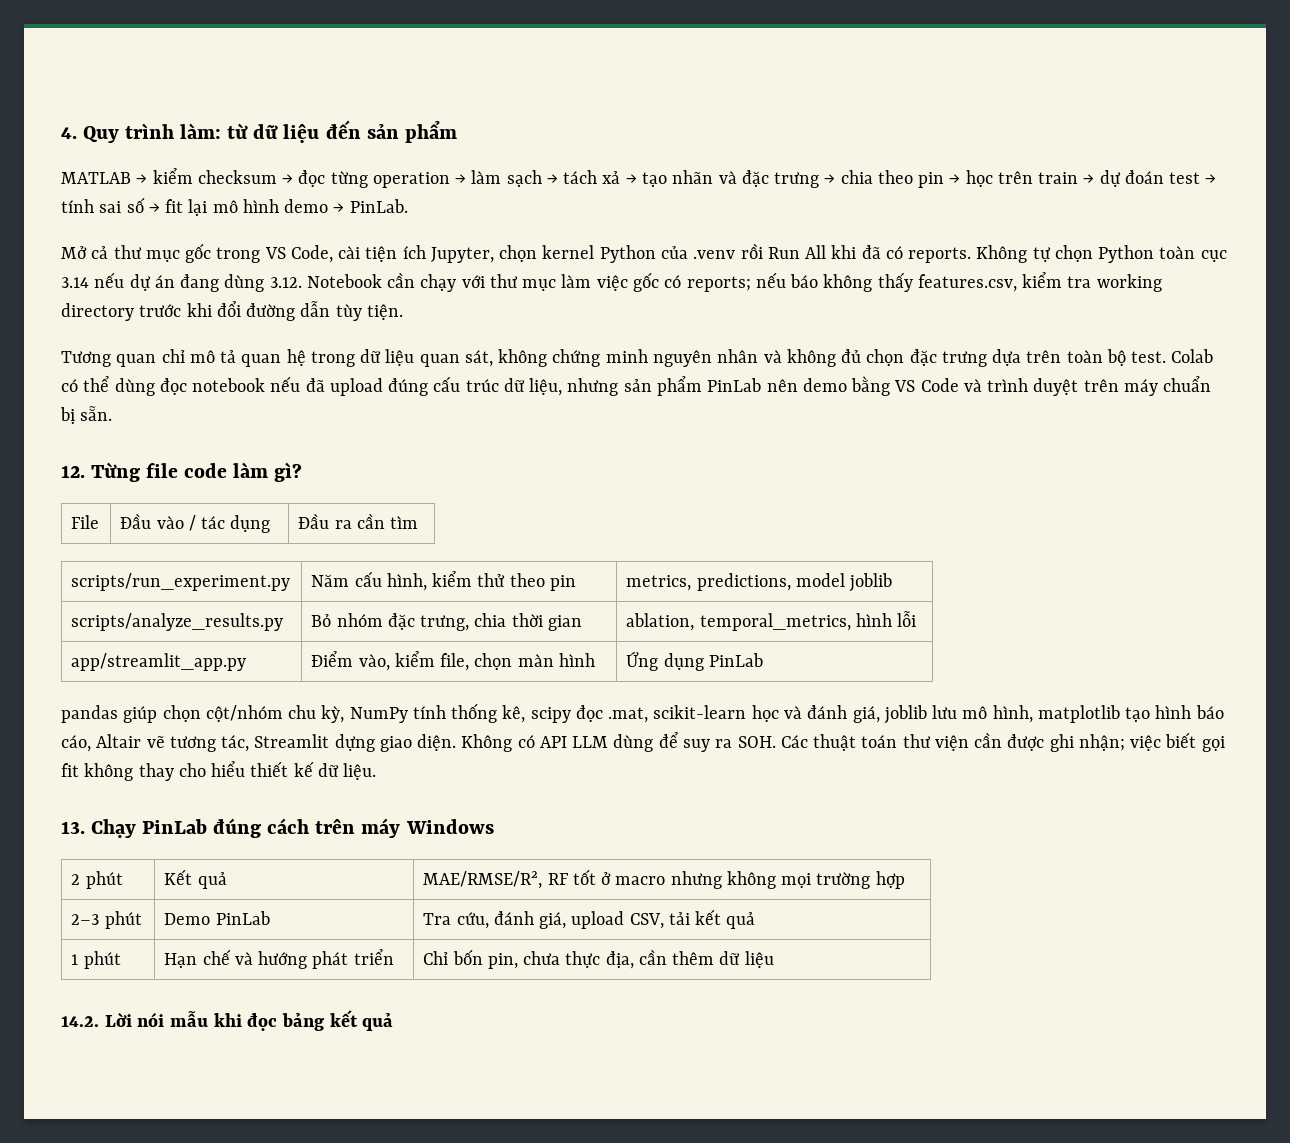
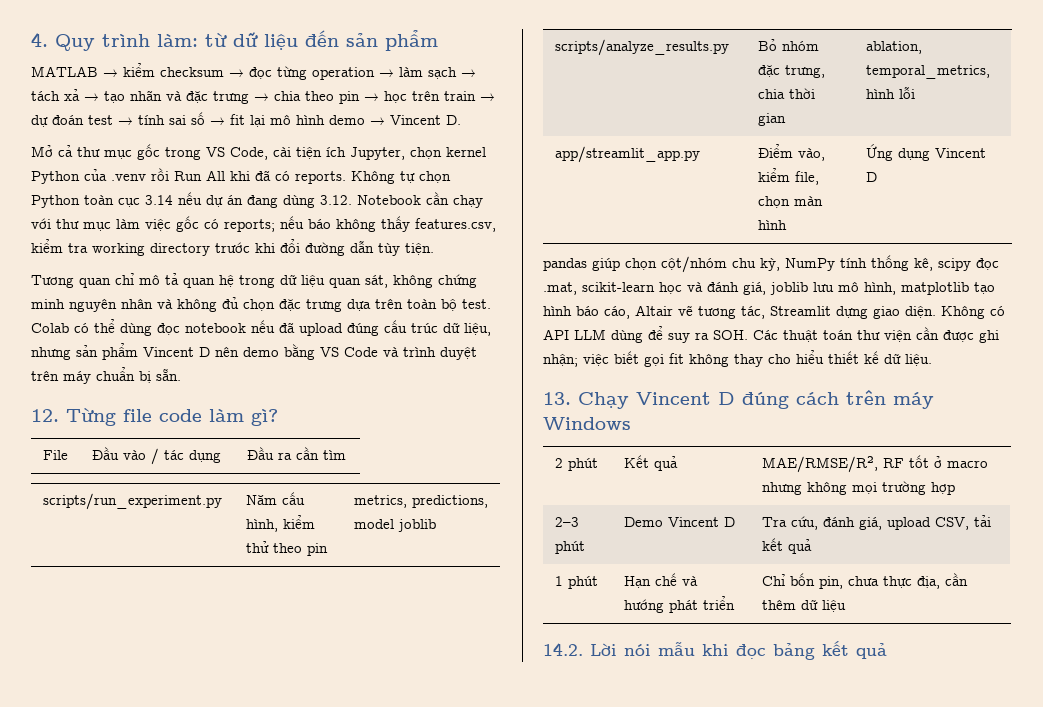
[349,199,408,213] PinLab. -> [390,115,461,125] Vincent D.
[707,378,762,392] PinLab -> [143,347,210,357] Vincent D
[708,653,763,667] PinLab -> [934,148,986,158] [865,172,877,182] Vincent D
[142,819,208,834] PinLab -> [636,392,735,405] Vincent D
[215,911,270,925] PinLab -> [667,517,735,527] Vincent D

